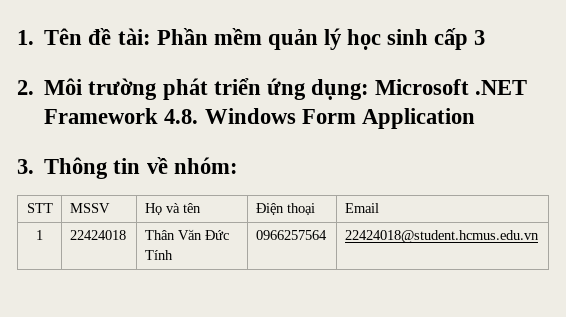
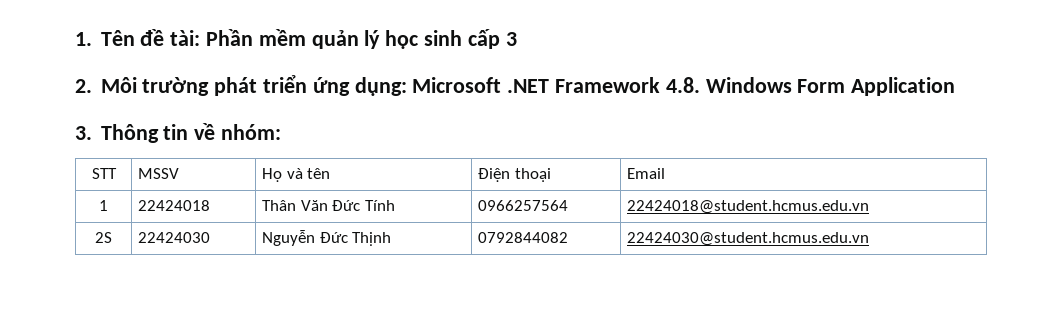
(539, 236) none -> [95,232,112,243] [138,232,211,243] [262,230,392,246] [478,232,569,243] [627,232,870,246] // 2S | 22424030 | Nguyễn Đức Thịnh | 0792844082 | 22424030@student.hcmus.edu.vn

